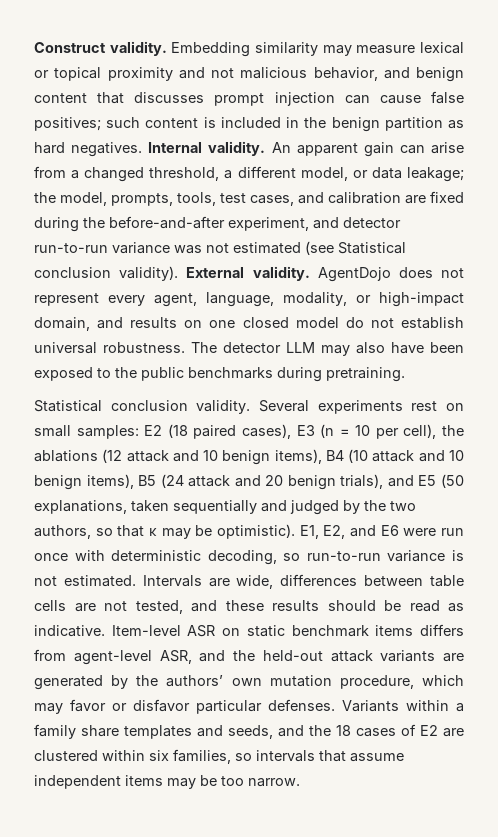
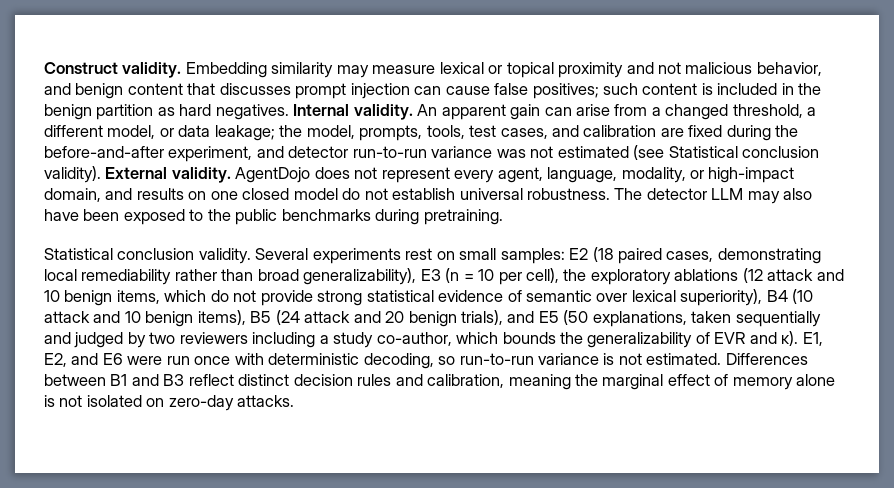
[241,424,291,439] cases), -> [666,248,821,264] [44,268,417,285] cases, demonstrating local remediability rather than broad generalizability),
(464, 430) none -> [590,269,671,285] exploratory
[274,449,322,464] items), -> [116,289,763,306] items, which do not provide strong statistical evidence of semantic over lexical superiority),
[364,500,416,511] [34,524,295,539] the two authors, so that κ may be optimistic). -> [149,331,799,348] two reviewers including a study co-author, which bounds the generalizability of EVR and κ).
[142,574,464,589] [34,600,464,614] [34,624,465,637] [34,649,464,665] [34,675,464,690] [34,699,464,714] [34,724,464,739] [34,749,404,764] [34,775,300,789] Intervals are wide, differences between table cells are not tested, and these results should be read as indicative. Item-level ASR on static benchmark items differs from agent-level ASR, and the held-out attack variants are generated by the authors’ own mutation procedure, which may favor or disfavor particular defenses. Variants within a family share templates and seeds, and the 18 cases of E2 are clustered within six families, so intervals that assume independent items may be too narrow. -> [725,353,808,365] [44,374,836,390] [44,395,295,411] Differences between B1 and B3 reflect distinct decision rules and calibration, meaning the marginal effect of memory alone is not isolated on zero-day attacks.

